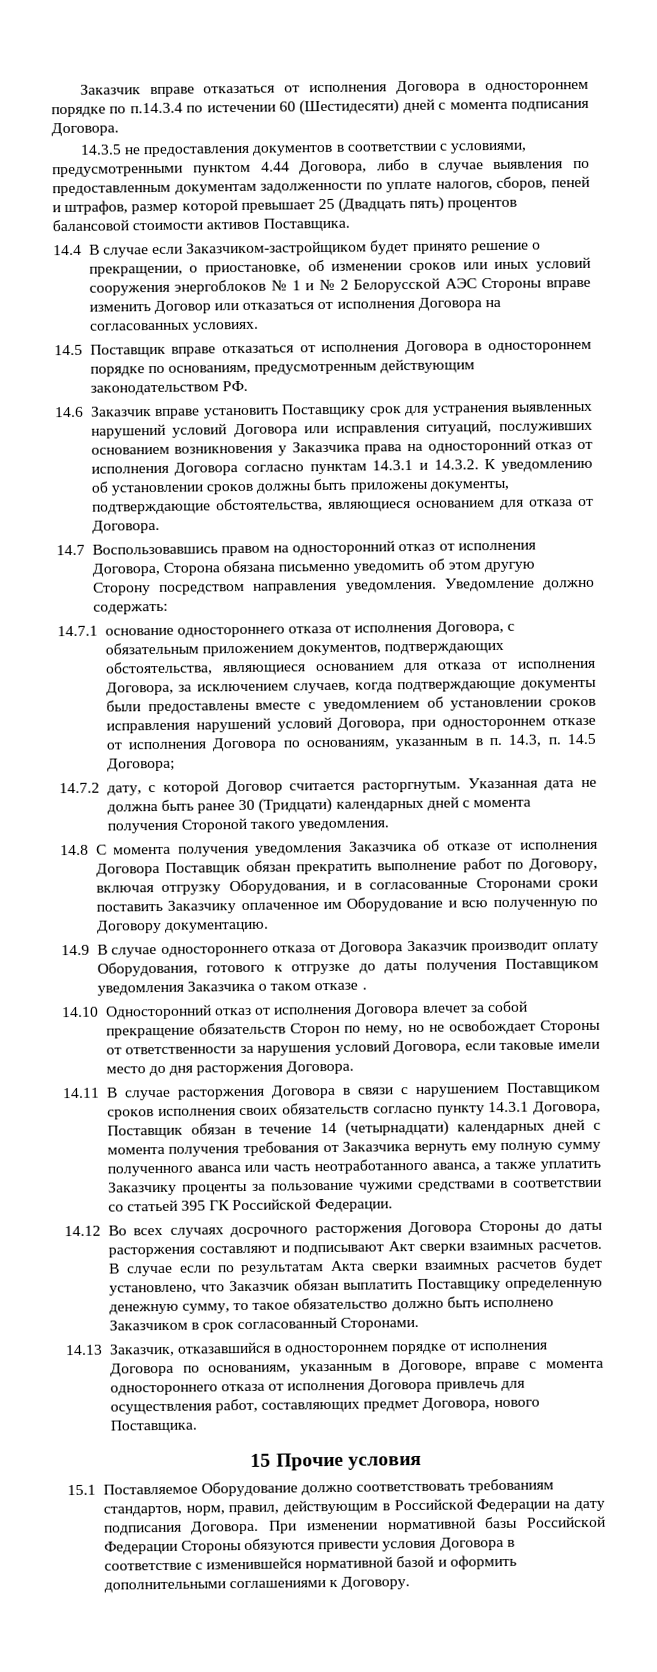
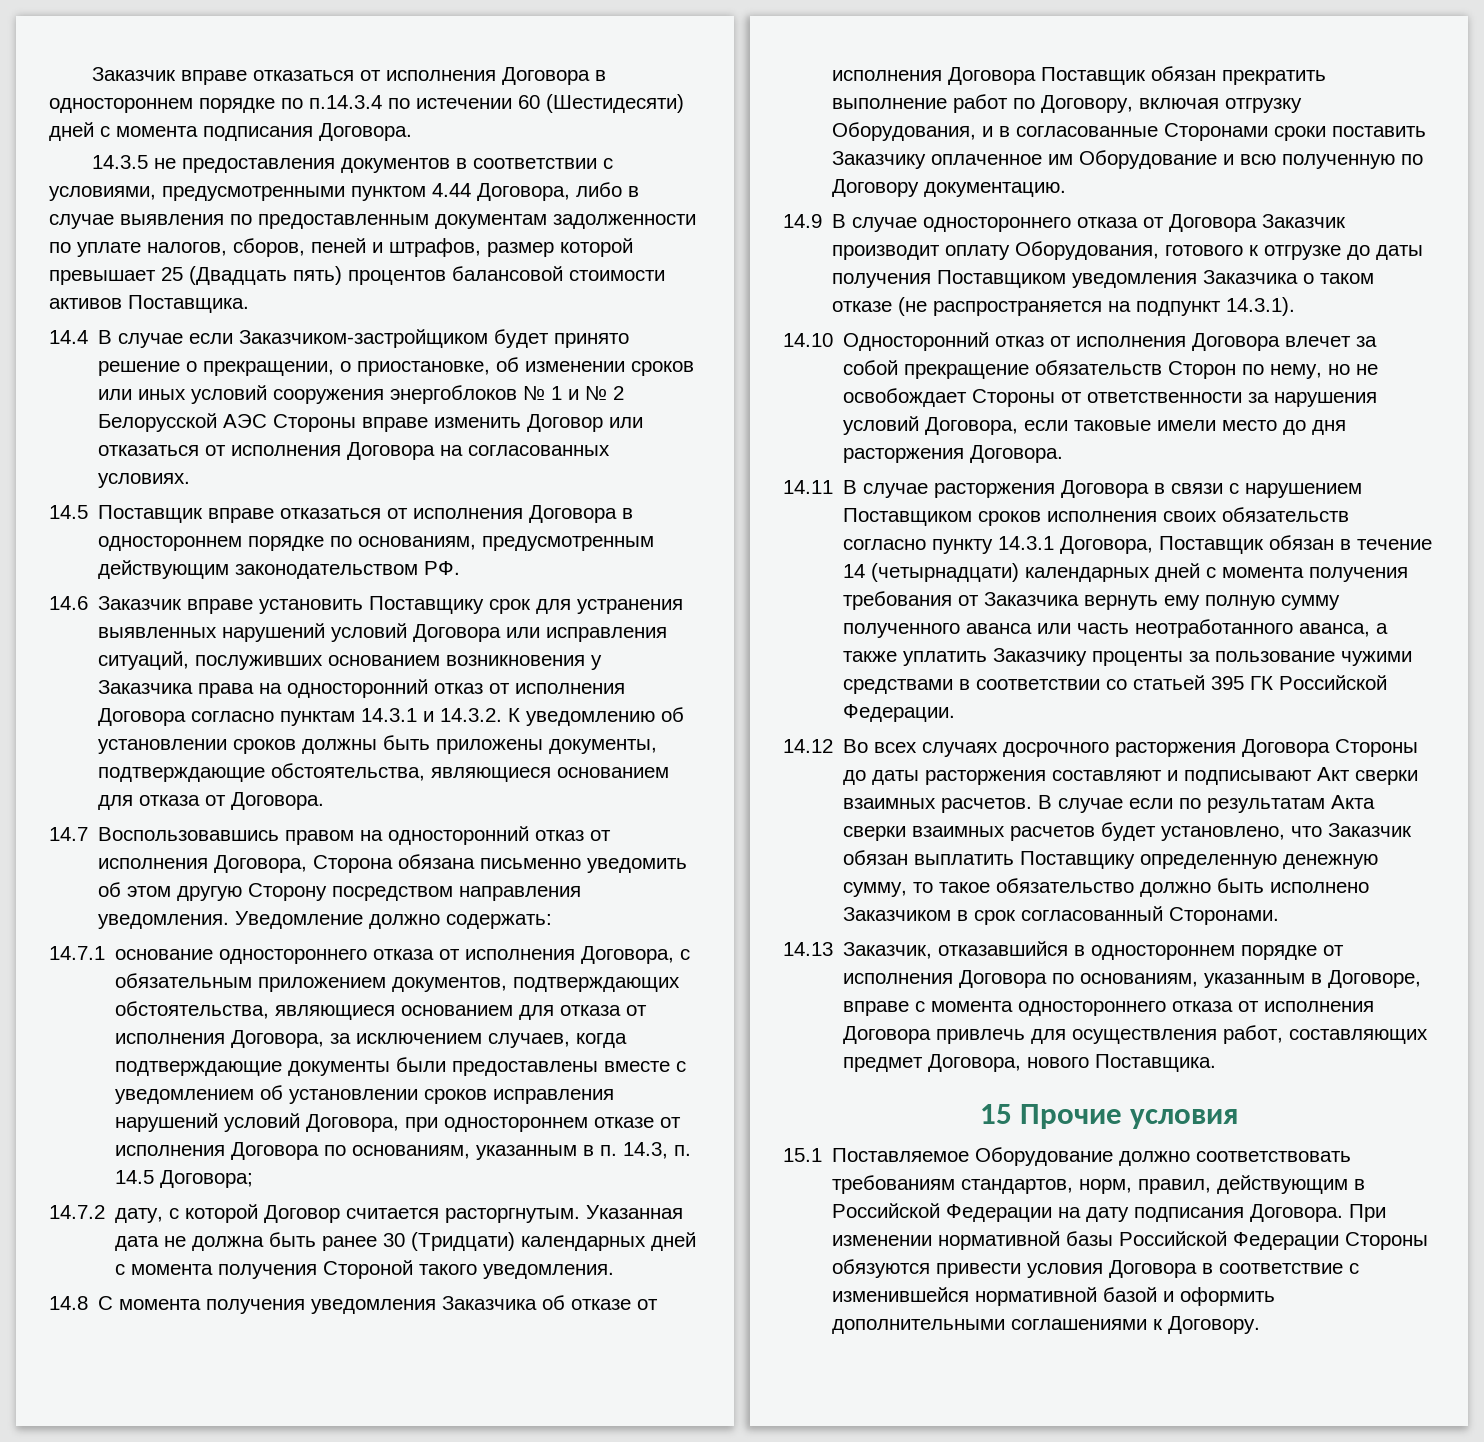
[361,987,367,990] . -> [898,297,1296,316] (не распространяется на подпункт 14.3.1).

